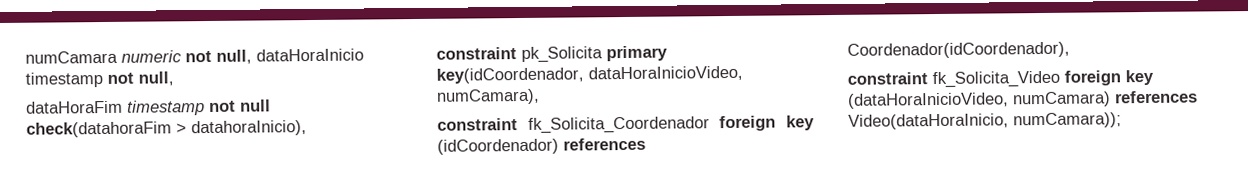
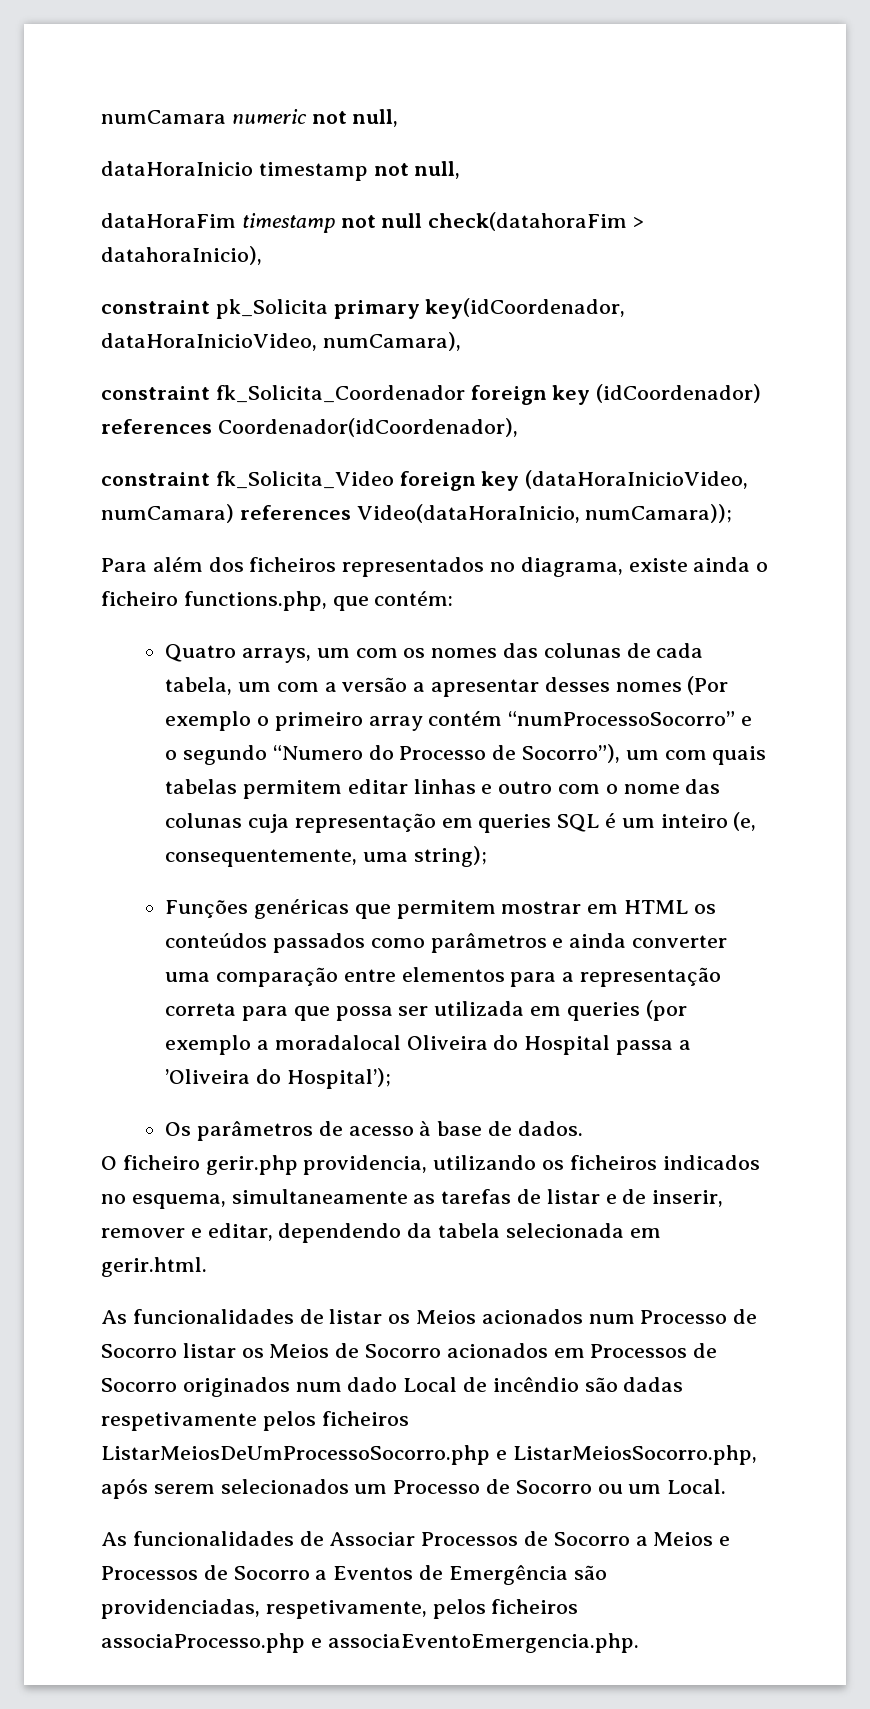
(252, 56) none -> (399, 118) //
(1122, 120) none -> [101,557,769,577] [101,591,454,611] [165,643,704,663] [165,676,729,697] [165,711,753,731] [165,744,767,765] [165,779,721,799] [165,812,757,833] [165,846,487,867] [165,899,716,919] [165,933,728,953] [165,967,722,987] [165,1000,687,1021] [165,1035,691,1055] [165,1068,391,1089] [165,1121,583,1141] [101,1155,760,1175] [101,1189,724,1209] [101,1223,661,1243] [101,1257,207,1277] [101,1309,758,1324] [101,1343,718,1358] [101,1377,684,1397] [101,1411,409,1431] [101,1445,757,1465] [101,1478,727,1499] [101,1531,731,1546] [101,1565,607,1585] [101,1599,579,1619] [101,1633,639,1653] // Para além dos ficheiros representados no diagrama, existe ainda o ficheiro functions.php, que contém: // Quatro arrays, um com os nomes das colunas de cada tabela, um com a versão a apresentar desses nomes (Por exemplo o primeiro array contém “numProcessoSocorro” e o segundo “Numero do Processo de Socorro”), um com quais tabelas permitem editar linhas e outro com o nome das colunas cuja representação em queries SQL é um inteiro (e, consequentemente, uma string); // Funções genéricas que permitem mostrar em HTML os conteúdos passados como parâmetros e ainda converter uma comparação entre elementos para a representação correta para que possa ser utilizada em queries (por exemplo a moradalocal Oliveira do Hospital passa a ’Oliveira do Hospital’); // Os parâmetros de acesso à base de dados. // O ficheiro gerir.php providencia, utilizando os ficheiros indicados no esquema, simultaneamente as tarefas de listar e de inserir, remover e editar, dependendo da tabela selecionada em gerir.html. // As funcionalidades de listar os Meios acionados num Processo de Socorro listar os Meios de Socorro acionados em Processos de Socorro originados num dado Local de incêndio são dadas respetivamente pelos ficheiros ListarMeiosDeUmProcessoSocorro.php e ListarMeiosSocorro.php, após serem selecionados um Processo de Socorro ou um Local. // As funcionalidades de Associar Processos de Socorro a Meios e Processos de Socorro a Eventos de Emergência são providenciadas, respetivamente, pelos ficheiros associaProcesso.php e associaEventoEmergencia.php.

